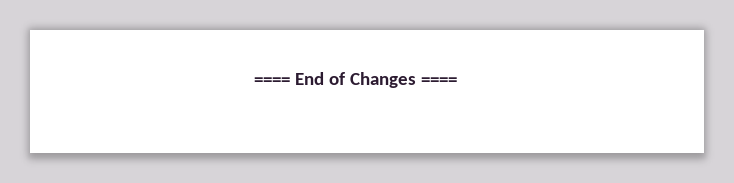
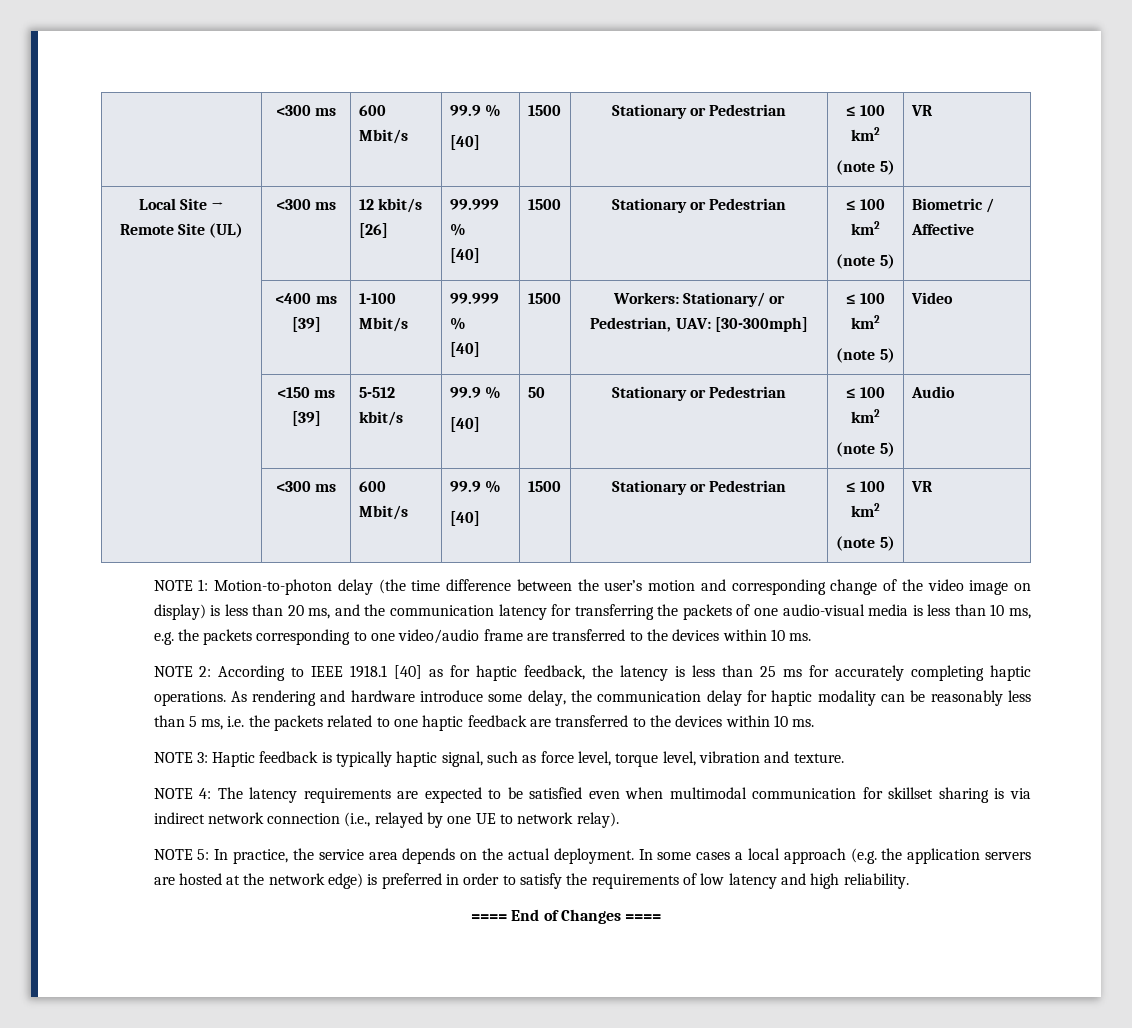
(254, 81) none -> [275,105,337,116] [358,105,386,116] [358,129,408,144] [449,104,502,117] [449,135,480,150] [527,105,561,116] [611,104,787,119] [846,105,885,116] [851,127,880,141] [836,160,895,175] [910,105,933,116] [138,198,225,210] [119,223,244,238] [275,199,337,210] [358,198,423,213] [358,223,388,238] [449,199,499,210] [449,223,466,236] [449,248,480,263] [527,199,561,210] [611,198,787,213] [846,199,885,210] [851,221,880,235] [836,254,895,269] [911,198,995,213] [910,223,974,235] [275,293,337,304] [291,317,321,332] [358,293,396,304] [358,317,408,332] [449,293,499,304] [449,317,466,330] [449,342,480,357] [527,293,561,304] [612,292,786,307] [590,317,808,332] [846,293,885,304] [851,315,880,329] [836,348,895,363] [910,292,953,304] [276,387,336,398] [291,411,321,426] [358,387,395,398] [358,411,403,426] [449,386,502,399] [449,417,480,432] [527,387,545,398] [611,386,787,401] [846,387,885,398] [851,409,880,423] [836,442,895,457] [910,386,955,398] [275,481,337,492] [358,481,386,492] [358,505,408,520] [449,480,502,493] [449,511,480,526] [527,481,561,492] [611,480,787,495] [846,481,885,492] [851,503,880,517] [836,536,895,551] [910,481,933,492] [153,579,1032,595] [153,604,1031,620] [153,629,812,645] [153,665,1031,681] [153,690,1031,706] [153,715,815,731] [153,751,844,767] [153,787,1031,803] [153,812,619,828] [153,848,1031,864] [153,873,909,889] | <300 ms | 600 Mbit/s | 99.9 % // [40] | 1500 | Stationary or Pedestrian | ≤ 100 km2 // (note 5) | VR // Local Site → Remote Site (UL) | <300 ms | 12 kbit/s [26] | 99.999 % // [40] | 1500 | Stationary or Pedestrian | ≤ 100 km2 // (note 5) | Biometric / Affective // | <400 ms [39] | 1-100 Mbit/s | 99.999 % // [40] | 1500 | Workers: Stationary/ or Pedestrian, UAV: [30-300mph] | ≤ 100 km2 // (note 5) | Video // | <150 ms [39] | 5-512 kbit/s | 99.9 % // [40] | 50 | Stationary or Pedestrian | ≤ 100 km2 // (note 5) | Audio // | <300 ms | 600 Mbit/s | 99.9 % // [40] | 1500 | Stationary or Pedestrian | ≤ 100 km2 // (note 5) | VR // NOTE 1: Motion-to-photon delay (the time difference between the user’s motion and corresponding change of the video image on display) is less than 20 ms, and the communication latency for transferring the packets of one audio-visual media is less than 10 ms, e.g. the packets corresponding to one video/audio frame are transferred to the devices within 10 ms. // NOTE 2: According to IEEE 1918.1 [40] as for haptic feedback, the latency is less than 25 ms for accurately completing haptic operations. As rendering and hardware introduce some delay, the communication delay for haptic modality can be reasonably less than 5 ms, i.e. the packets related to one haptic feedback are transferred to the devices within 10 ms. // NOTE 3: Haptic feedback is typically haptic signal, such as force level, torque level, vibration and texture. // NOTE 4: The latency requirements are expected to be satisfied even when multimodal communication for skillset sharing is via indirect network connection (i.e., relayed by one UE to network relay). // NOTE 5: In practice, the service area depends on the actual deployment. In some cases a local approach (e.g. the application servers are hosted at the network edge) is preferred in order to satisfy the requirements of low latency and high reliability. //

